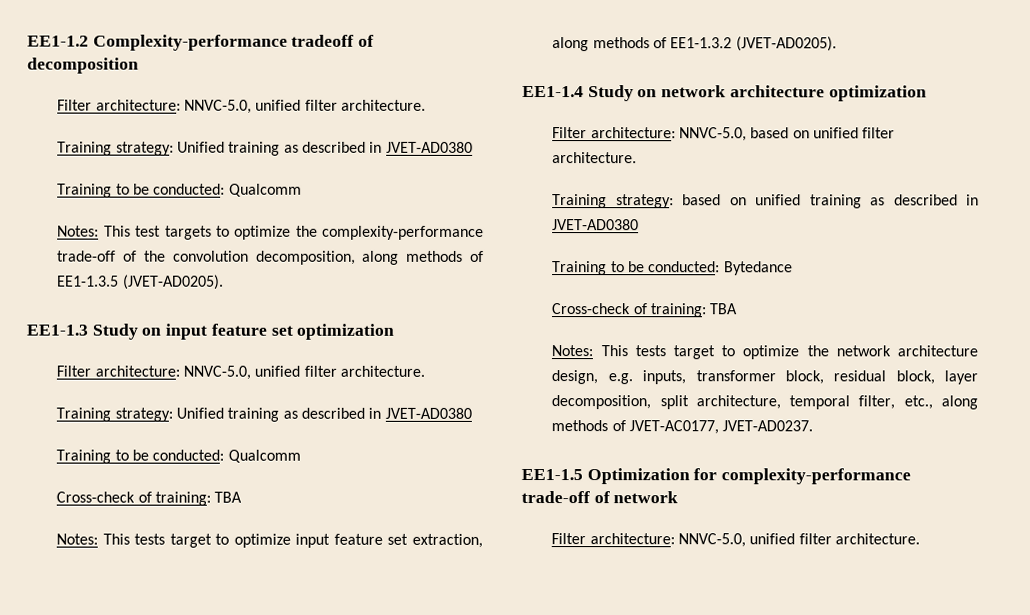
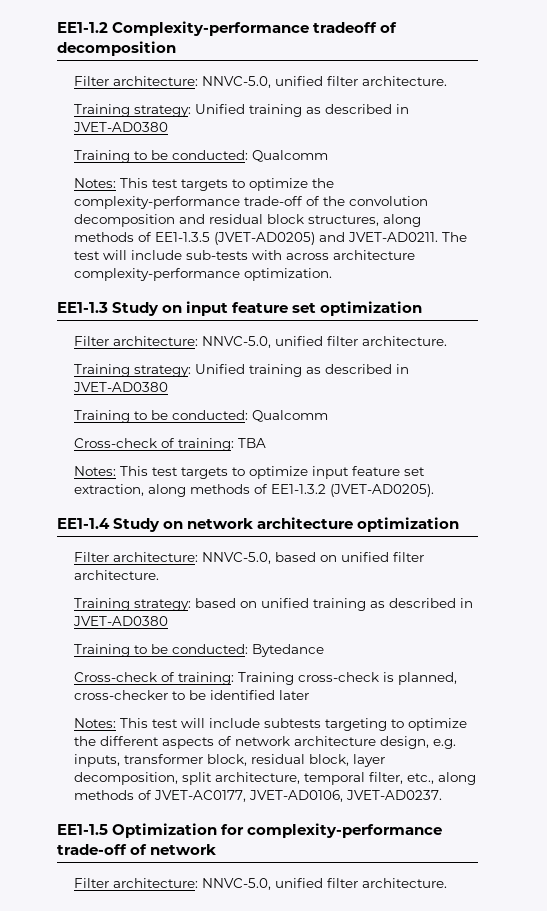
[255,250,484,265] [57,274,224,290] decomposition, along methods of EE1-1.3.5 (JVET-AD0205). -> [73,214,421,227] [73,232,467,245] [73,250,415,260] [73,268,332,281] decomposition and residual block structures, along methods of EE1-1.3.5 (JVET-AD0205) and JVET-AD0211. The test will include sub-tests with across architecture complexity-performance optimization.
[134,533,212,548] tests target -> [151,467,228,479] test targets
[709,303,739,315] [551,345,829,360] TBA // Notes: This tests target to optimize the -> [237,672,457,685] [73,690,309,700] [73,718,467,731] [73,736,232,749] Training cross-check is planned, cross-checker to be identified later // Notes: This test will include subtests targeting to optimize the different aspects of
(720, 427) none -> [248,790,343,802] JVET-AD0106,

